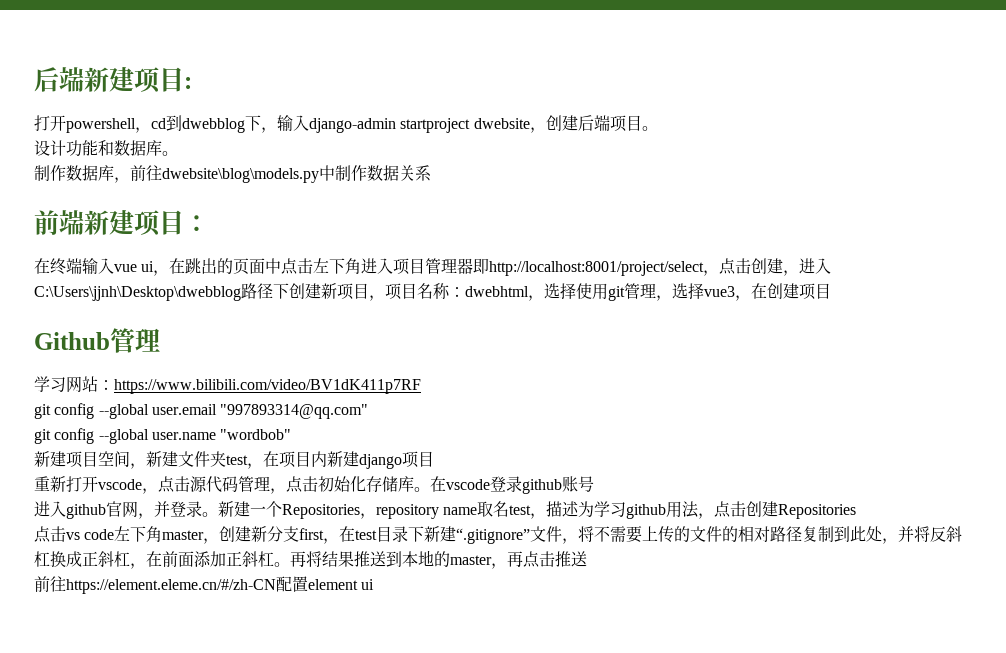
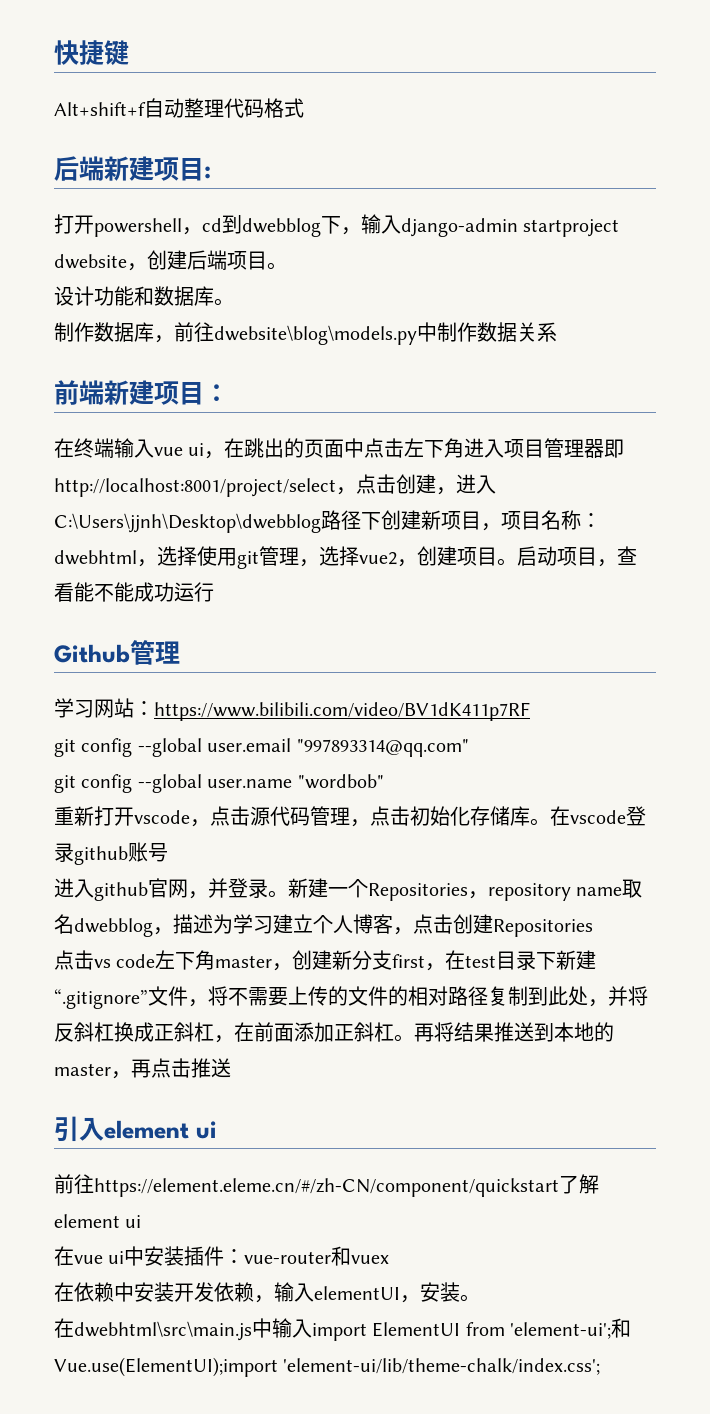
(34, 79) none -> [54,40,129,66] [54,98,304,118] 快捷键 // Alt+shift+f自动整理代码格式 //
[704,283,767,301] vue3，在 -> [359,552,417,567] vue2，
(831, 291) none -> [497,546,637,567] [54,582,214,602] 。启动项目，查看能不能成功运行
[34,451,434,469] // 新建项目空间，新建文件夹test，在项目内新建django项目 -> (384, 781) none
[509,505,532,515] test -> [74,918,153,937] dwebblog
[626,501,700,519] github用法 -> [273,914,393,934] 建立个人博客
[34,576,375,594] // 前往https://element.eleme.cn/#/zh-CN配置element ui -> [54,1116,217,1142] [54,1174,599,1197] [54,1214,142,1228] [54,1246,390,1266] [54,1282,480,1303] [54,1318,632,1341] [54,1357,601,1377] // 引入element ui // 前往https://element.eleme.cn/#/zh-CN/component/quickstart了解element ui // 在vue ui中安装插件：vue-router和vuex // 在依赖中安装开发依赖，输入elementUI，安装。 // 在dwebhtml\src\main.js中输入import ElementUI from 'element-ui';和Vue.use(ElementUI);import 'element-ui/lib/theme-chalk/index.css';

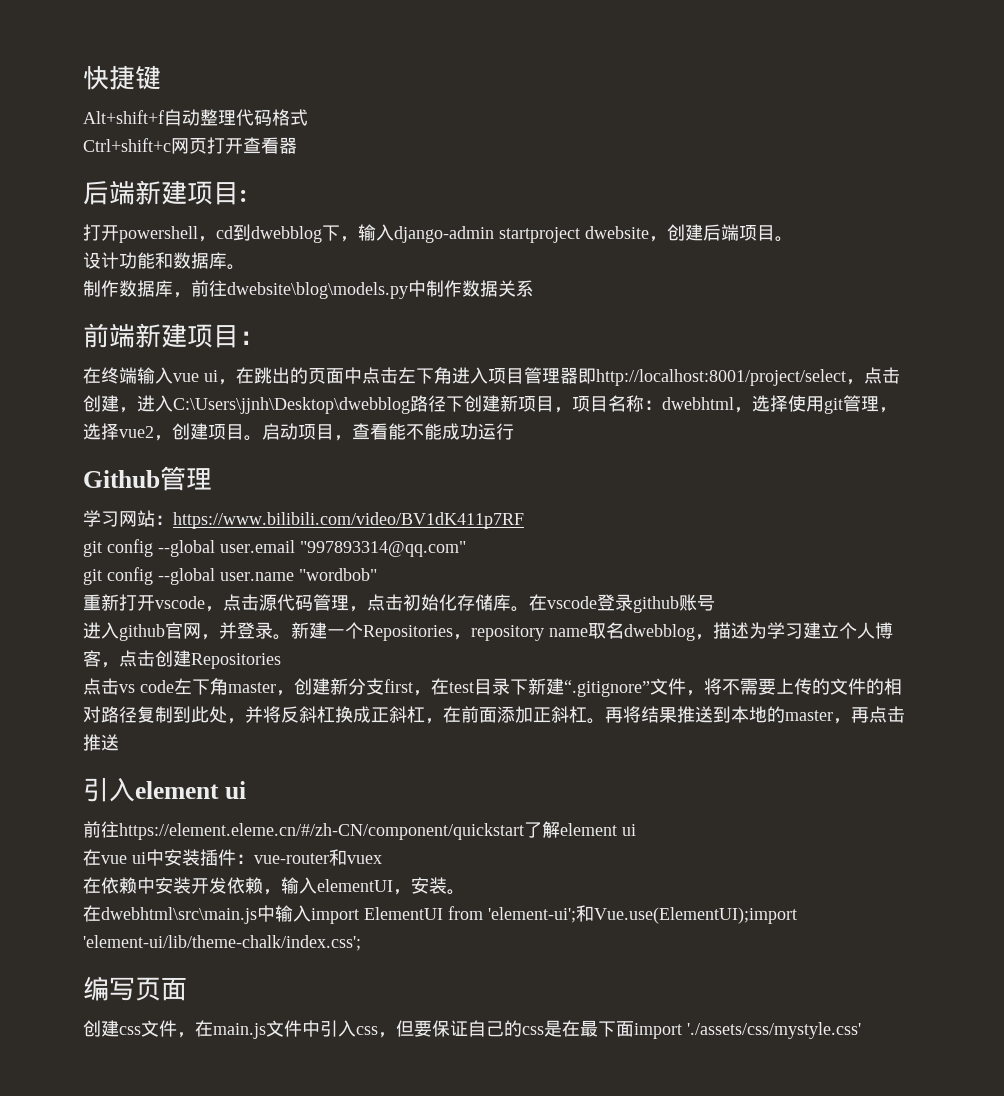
(304, 108) none -> [83,137,297,154] // Ctrl+shift+c网页打开查看器
(601, 1366) none -> [83,976,187,1001] [83,1020,861,1039] // 编写页面 // 创建css文件，在main.js文件中引入css，但要保证自己的css是在最下面import './assets/css/mystyle.css'

